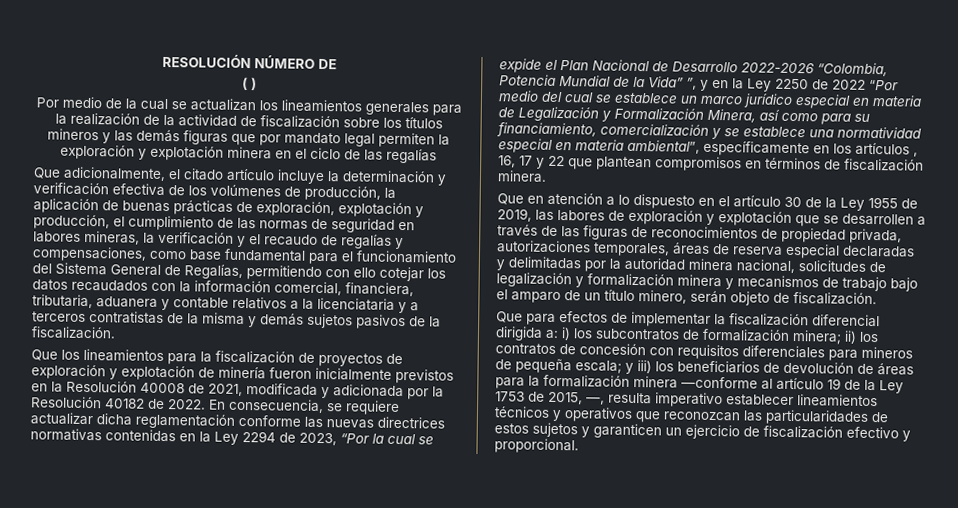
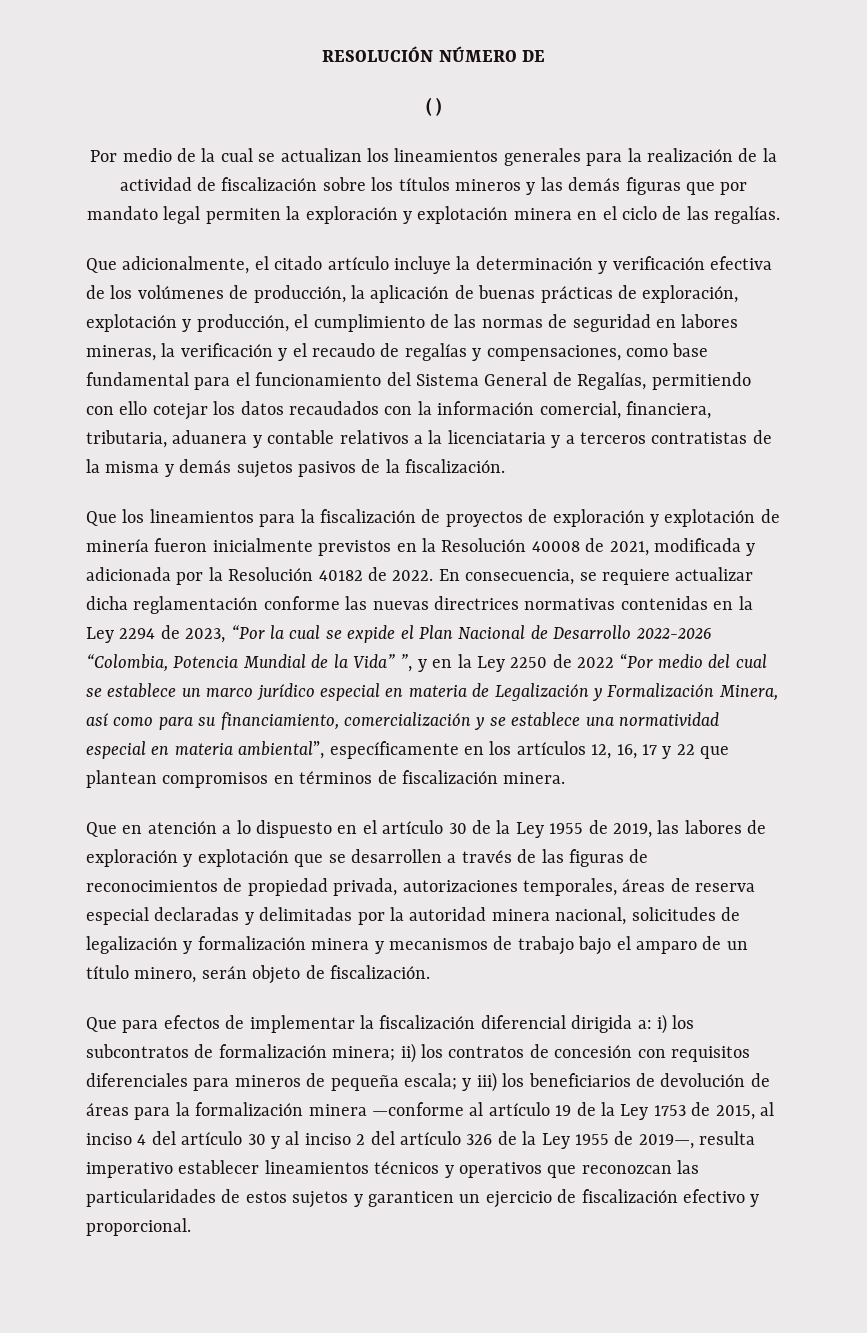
[386,148,437,164] regalías -> [714,206,781,224] regalías.
[913,152,918,157] , -> [591,744,612,759] 12,
[586,397,605,405] —, -> [759,1102,774,1116] [86,1131,694,1149] al inciso 4 del artículo 30 y al inciso 2 del artículo 326 de la Ley 1955 de 2019—,

